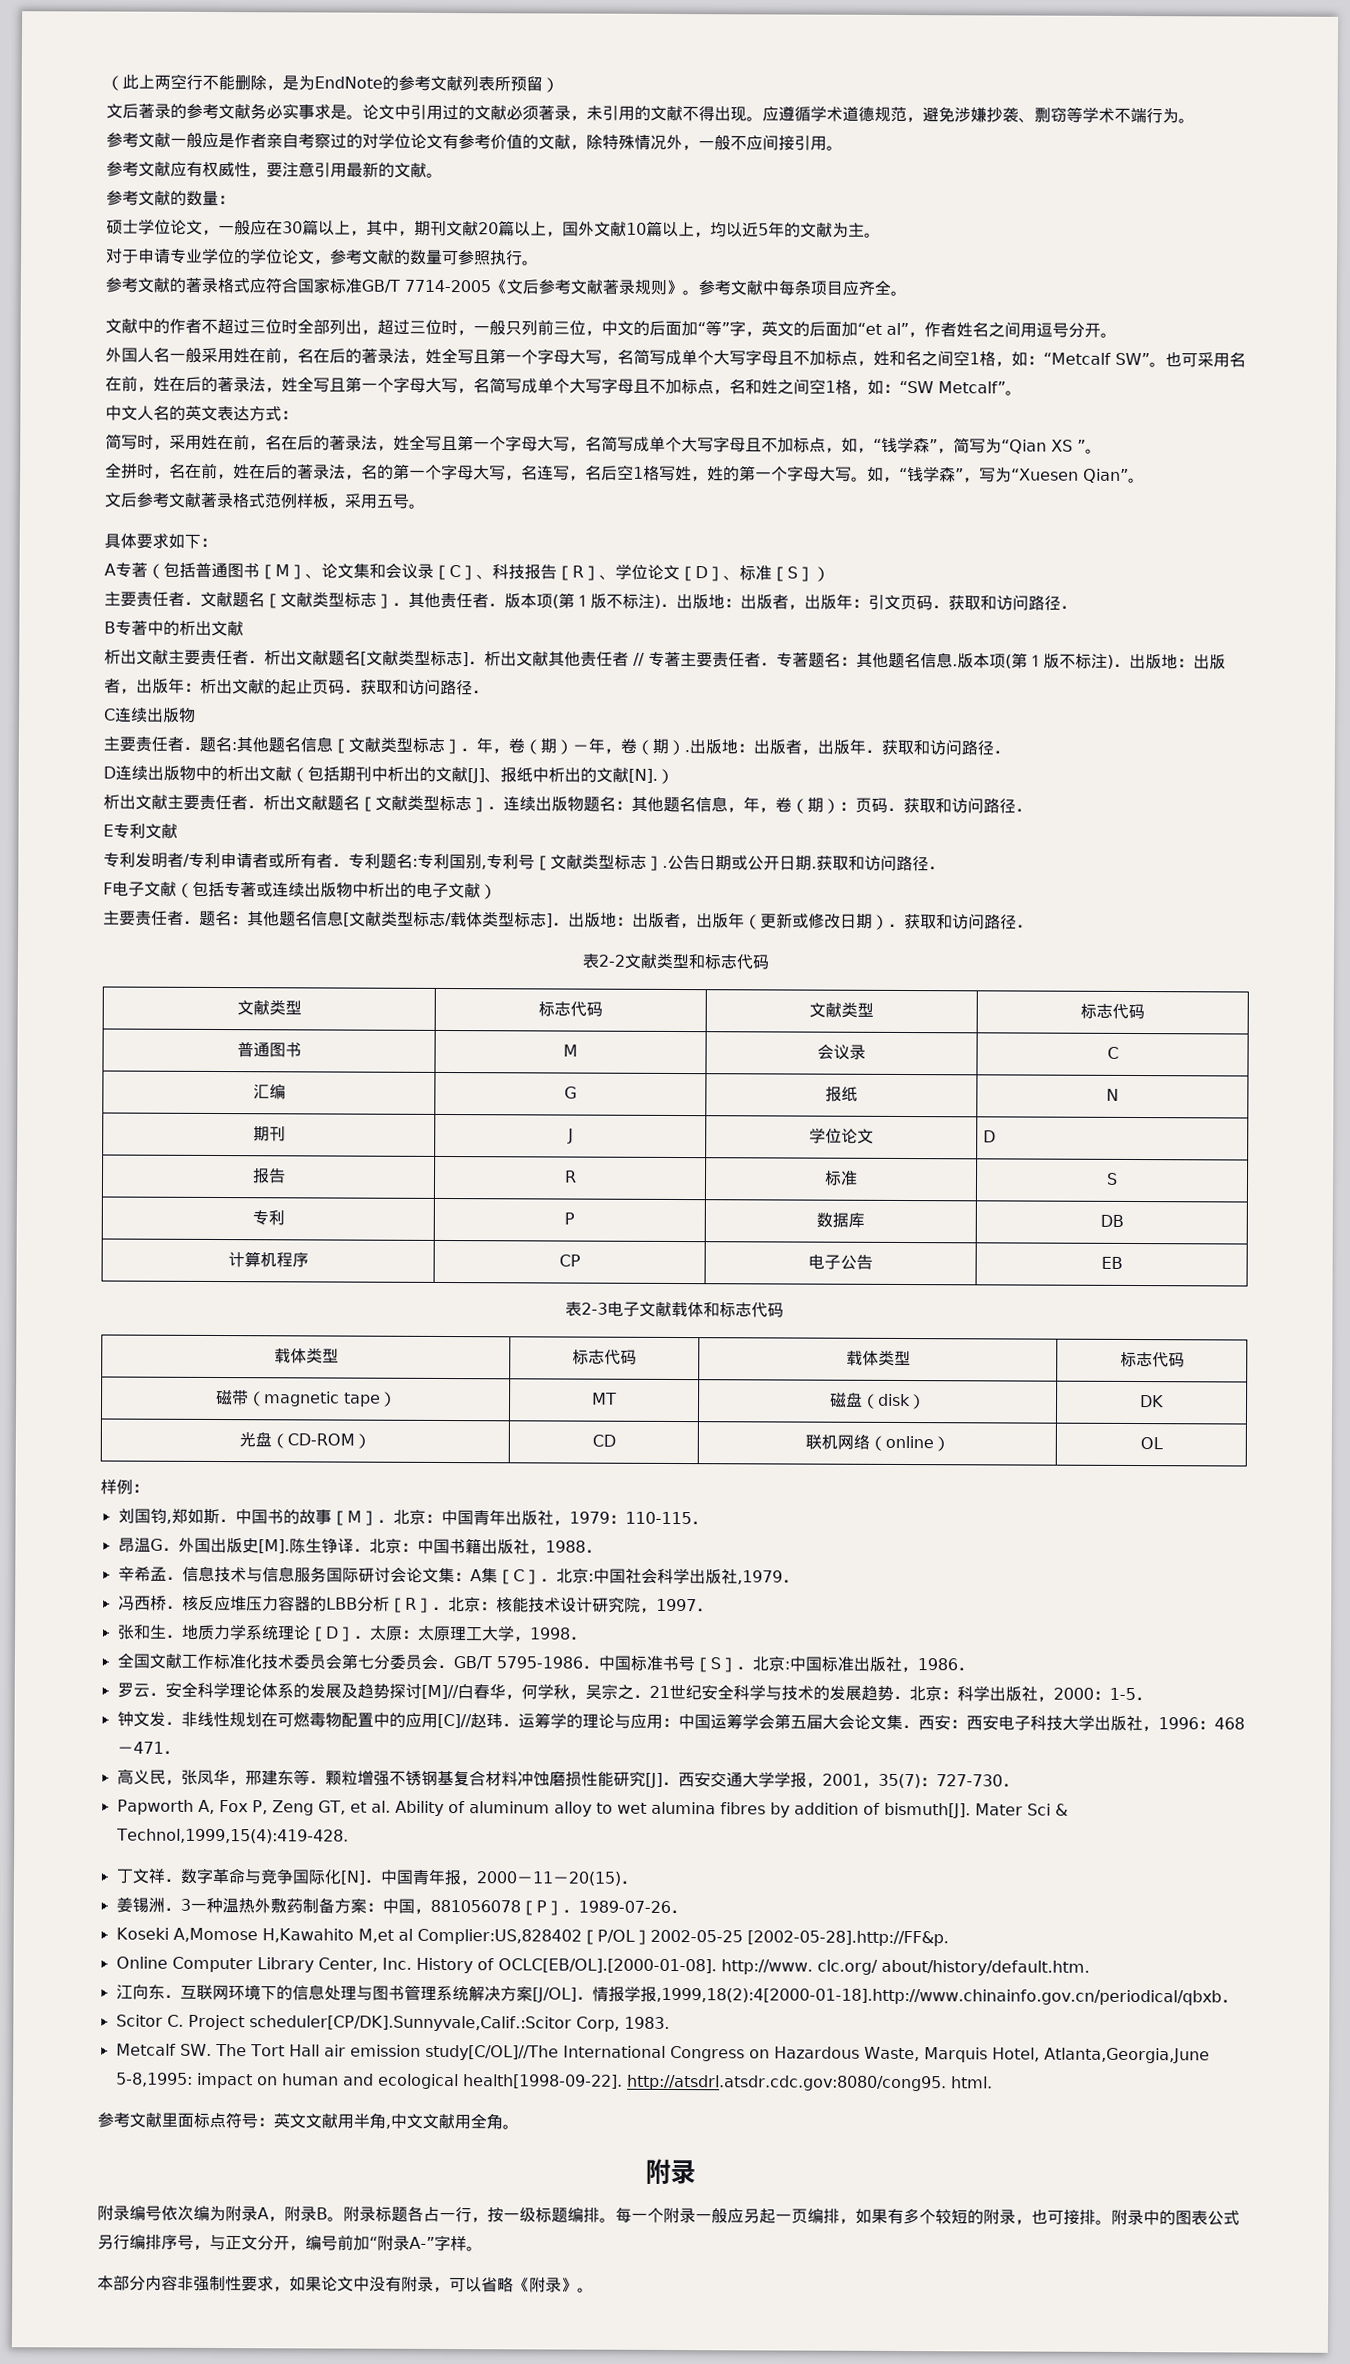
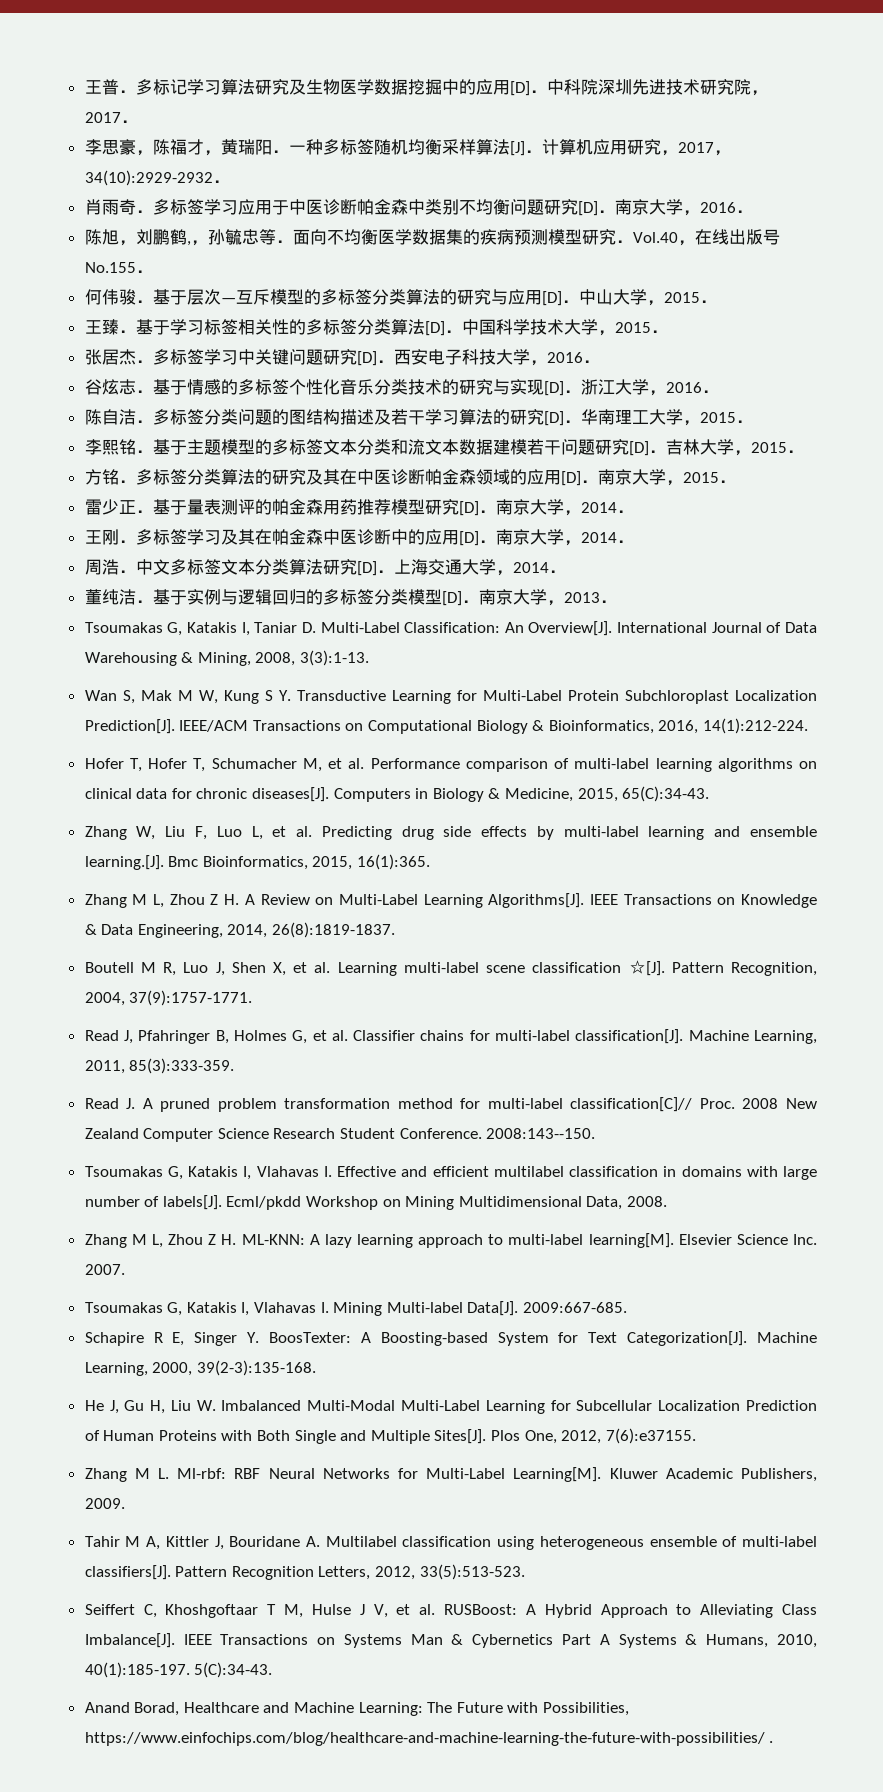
[106,73,559,93] [106,103,1195,124] [106,131,843,151] [106,161,443,178] [106,190,235,206] [106,218,881,238] [106,247,539,266] [105,277,907,297] [105,318,1117,338] [105,346,1246,368] [105,375,1022,396] [105,405,298,422] [105,433,1102,454] [105,462,1145,484] [104,492,425,509] [104,532,217,549] [104,561,830,582] [104,590,1077,611] [104,620,244,637] [104,648,1226,670] [104,677,489,696] [104,707,196,723] [103,735,1010,756] [103,765,674,784] [103,793,1032,814] [103,823,178,839] [103,852,945,872] [103,880,497,900] [103,909,1033,930] [582,952,769,970] [236,999,302,1016] [538,1001,603,1017] [809,1001,875,1018] [1080,1003,1145,1020] [236,1042,302,1058] [563,1044,578,1057] [817,1043,867,1060] [1106,1046,1119,1059] [252,1084,286,1100] [564,1086,577,1099] [825,1086,859,1102] [1106,1088,1119,1101] [252,1126,286,1142] [566,1128,574,1144] [809,1127,875,1144] [983,1130,997,1143] [251,1168,286,1184] [563,1170,577,1183] [824,1170,859,1186] [1106,1172,1118,1185] [251,1210,285,1226] [564,1212,575,1225] [816,1212,866,1228] [1099,1214,1124,1227] [227,1251,309,1268] [558,1254,581,1267] [808,1254,874,1270] [1100,1256,1123,1269] [565,1301,784,1318] [273,1347,339,1364] [572,1349,637,1365] [845,1349,911,1366] [1119,1351,1185,1368] [215,1389,397,1407] [592,1392,617,1405] [830,1392,927,1410] [1140,1395,1164,1408] [239,1432,371,1449] [591,1434,616,1447] [804,1434,950,1452] [1139,1437,1163,1450] [100,1479,149,1495] [117,1508,708,1526] [117,1537,602,1555] [117,1565,799,1585] [117,1595,713,1613] [116,1624,587,1642] [116,1652,974,1673] [116,1681,1152,1702] [116,1711,1245,1732] [116,1741,180,1754] [116,1768,1019,1789] [116,1799,1068,1819] [115,1828,349,1844] [115,1867,637,1886] [115,1897,687,1916] [115,1927,949,1947] [115,1956,1090,1976] [115,1984,1238,2006] [115,2014,670,2032] [115,2043,1210,2064] [115,2072,993,2092] [97,2112,519,2130] [645,2158,696,2185] [97,2204,1240,2226] [97,2234,483,2252] [97,2274,594,2293] （此上两空行不能删除，是为EndNote的参考文献列表所预留） // 文后著录的参考文献务必实事求是。论文中引用过的文献必须著录，未引用的文献不得出现。应遵循学术道德规范，避免涉嫌抄袭、剽窃等学术不端行为。 // 参考文献一般应是作者亲自考察过的对学位论文有参考价值的文献，除特殊情况外，一般不应间接引用。 // 参考文献应有权威性，要注意引用最新的文献。 // 参考文献的数量： // 硕士学位论文，一般应在30篇以上，其中，期刊文献20篇以上，国外文献10篇以上，均以近5年的文献为主。 // 对于申请专业学位的学位论文，参考文献的数量可参照执行。 // 参考文献的著录格式应符合国家标准GB/T 7714-2005《文后参考文献著录规则》。参考文献中每条项目应齐全。 // 文献中的作者不超过三位时全部列出，超过三位时，一般只列前三位，中文的后面加“等”字，英文的后面加“et al”，作者姓名之间用逗号分开。 // 外国人名一般采用姓在前，名在后的著录法，姓全写且第一个字母大写，名简写成单个大写字母且不加标点，姓和名之间空1格，如：“Metcalf SW”。也可采用名在前，姓在后的著录法，姓全写且第一个字母大写，名简写成单个大写字母且不加标点，名和姓之间空1格，如：“SW Metcalf”。 // 中文人名的英文表达方式： // 简写时，采用姓在前，名在后的著录法，姓全写且第一个字母大写，名简写成单个大写字母且不加标点，如，“钱学森”，简写为“Qian XS ”。 // 全拼时，名在前，姓在后的著录法，名的第一个字母大写，名连写，名后空1格写姓，姓的第一个字母大写。如，“钱学森”，写为“Xuesen Qian”。 // 文后参考文献著录格式范例样板，采用五号。 // 具体要求如下： // A专著（包括普通图书［M］、论文集和会议录［C］、科技报告［R］、学位论文［D］、标准［S］） // 主要责任者．文献题名［文献类型标志］．其他责任者．版本项(第１版不标注)．出版地：出版者，出版年：引文页码．获取和访问路径． // B专著中的析出文献 // 析出文献主要责任者．析出文献题名[文献类型标志]．析出文献其他责任者 // 专著主要责任者．专著题名：其他题名信息.版本项(第１版不标注)．出版地：出版者，出版年：析出文献的起止页码．获取和访问路径． // C连续出版物 // 主要责任者．题名:其他题名信息［文献类型标志］．年，卷（期）－年，卷（期）.出版地：出版者，出版年．获取和访问路径． // D连续出版物中的析出文献（包括期刊中析出的文献[J]、报纸中析出的文献[N].） // 析出文献主要责任者．析出文献题名［文献类型标志］．连续出版物题名：其他题名信息，年，卷（期）：页码．获取和访问路径． // E专利文献 // 专利发明者/专利申请者或所有者．专利题名:专利国别,专利号［文献类型标志］.公告日期或公开日期.获取和访问路径． // F电子文献（包括专著或连续出版物中析出的电子文献） // 主要责任者．题名：其他题名信息[文献类型标志/载体类型标志]．出版地：出版者，出版年（更新或修改日期）．获取和访问路径． // 表2-2文献类型和标志代码 // 文献类型 | 标志代码 | 文献类型 | 标志代码 // 普通图书 | M | 会议录 | C // 汇编 | G | 报纸 | N // 期刊 | J | 学位论文 | D // 报告 | R | 标准 | S // 专利 | P | 数据库 | DB // 计算机程序 | CP | 电子公告 | EB // 表2-3电子文献载体和标志代码 // 载体类型 | 标志代码 | 载体类型 | 标志代码 // 磁带（magnetic tape） | MT | 磁盘（disk） | DK // 光盘（CD-ROM） | CD | 联机网络（online） | OL // 样例： // 刘国钧,郑如斯．中国书的故事［M］．北京：中国青年出版社，1979：110-115． // 昂温G．外国出版史[M].陈生铮译．北京：中国书籍出版社，1988． // 辛希孟．信息技术与信息服务国际研讨会论文集：A集［C］．北京:中国社会科学出版社,1979． // 冯西桥．核反应堆压力容器的LBB分析［R］．北京：核能技术设计研究院，1997． // 张和生．地质力学系统理论［D］．太原：太原理工大学，1998． // 全国文献工作标准化技术委员会第七分委员会．GB/T 5795-1986．中国标准书号［S］．北京:中国标准出版社，1986． // 罗云．安全科学理论体系的发展及趋势探讨[M]//白春华，何学秋，吴宗之．21世纪安全科学与技术的发展趋势．北京：科学出版社，2000：1-5． // 钟文发．非线性规划在可燃毒物配置中的应用[C]//赵玮．运筹学的理论与应用：中国运筹学会第五届大会论文集．西安：西安电子科技大学出版社，1996：468－471． // 高义民，张凤华，邢建东等．颗粒增强不锈钢基复合材料冲蚀磨损性能研究[J]．西安交通大学学报，2001，35(7)：727-730． // Papworth A, Fox P, Zeng GT, et al. Ability of aluminum alloy to wet alumina fibres by addition of bismuth[J]. Mater Sci & Technol,1999,15(4):419-428. // 丁文祥．数字革命与竞争国际化[N]．中国青年报，2000－11－20(15)． // 姜锡洲．3一种温热外敷药制备方案：中国，881056078［P］．1989-07-26． // Koseki A,Momose H,Kawahito M,et al Complier:US,828402［P/OL］2002-05-25 [2002-05-28].http://FF&p. // Online Computer Library Center, Inc. History of OCLC[EB/OL].[2000-01-08]. http://www. clc.org/ about/history/default.htm. // 江向东．互联网环境下的信息处理与图书管理系统解决方案[J/OL]．情报学报,1999,18(2):4[2000-01-18].http://www.chinainfo.gov.cn/periodical/qbxb． // Scitor C. Project scheduler[CP/DK].Sunnyvale,Calif.:Scitor Corp, 1983. // Metcalf SW. The Tort Hall air emission study[C/OL]//The International Congress on Hazardous Waste, Marquis Hotel, Atlanta,Georgia,June 5-8,1995: impact on human and ecological health[1998-09-22]. http://atsdrl.atsdr.cdc.gov:8080/cong95. html. // 参考文献里面标点符号：英文文献用半角,中文文献用全角。 // 附录 // 附录编号依次编为附录A，附录B。附录标题各占一行，按一级标题编排。每一个附录一般应另起一页编排，如果有多个较短的附录，也可接排。附录中的图表公式另行编排序号，与正文分开，编号前加“附录A-”字样。 // 本部分内容非强制性要求，如果论文中没有附录，可以省略《附录》。 -> [84,79,768,96] [84,112,138,123] [84,139,731,156] [84,170,230,186] [84,199,753,216] [84,229,780,246] [84,262,153,273] [84,289,717,306] [84,319,668,336] [84,349,600,366] [84,379,719,396] [84,409,753,426] [84,439,804,456] [84,469,736,486] [84,499,634,516] [84,529,634,546] [84,559,566,576] [84,589,617,606] [84,621,817,636] [84,650,370,666] [84,690,817,704] [84,718,809,734] [84,758,817,772] [84,786,710,802] [84,826,817,840] [84,854,431,870] [84,893,817,908] [84,922,396,938] [84,960,817,976] [84,990,253,1006] [84,1029,817,1044] [84,1058,235,1074] [84,1097,817,1112] [84,1128,596,1142] [84,1166,817,1180] [84,1195,668,1210] [84,1233,817,1248] [84,1264,125,1275] [84,1301,628,1316] [84,1331,817,1346] [84,1360,316,1376] [84,1400,817,1414] [84,1428,696,1444] [84,1467,817,1482] [84,1498,125,1509] [84,1536,817,1550] [84,1564,525,1580] [84,1604,817,1618] [84,1633,817,1648] [84,1662,273,1678] [84,1702,630,1716] [84,1732,774,1746] 王普．多标记学习算法研究及生物医学数据挖掘中的应用[D]．中科院深圳先进技术研究院，2017． // 李思豪，陈福才，黄瑞阳．一种多标签随机均衡采样算法[J]．计算机应用研究，2017，34(10):2929-2932． // 肖雨奇．多标签学习应用于中医诊断帕金森中类别不均衡问题研究[D]．南京大学，2016． // 陈旭，刘鹏鹤,，孙毓忠等．面向不均衡医学数据集的疾病预测模型研究．Vol.40，在线出版号No.155． // 何伟骏．基于层次—互斥模型的多标签分类算法的研究与应用[D]．中山大学，2015． // 王臻．基于学习标签相关性的多标签分类算法[D]．中国科学技术大学，2015． // 张居杰．多标签学习中关键问题研究[D]．西安电子科技大学，2016． // 谷炫志．基于情感的多标签个性化音乐分类技术的研究与实现[D]．浙江大学，2016． // 陈自洁．多标签分类问题的图结构描述及若干学习算法的研究[D]．华南理工大学，2015． // 李熙铭．基于主题模型的多标签文本分类和流文本数据建模若干问题研究[D]．吉林大学，2015． // 方铭．多标签分类算法的研究及其在中医诊断帕金森领域的应用[D]．南京大学，2015． // 雷少正．基于量表测评的帕金森用药推荐模型研究[D]．南京大学，2014． // 王刚．多标签学习及其在帕金森中医诊断中的应用[D]．南京大学，2014． // 周浩．中文多标签文本分类算法研究[D]．上海交通大学，2014． // 董纯洁．基于实例与逻辑回归的多标签分类模型[D]．南京大学，2013． // Tsoumakas G, Katakis I, Taniar D. Multi-Label Classification: An Overview[J]. International Journal of Data Warehousing & Mining, 2008, 3(3):1-13. // Wan S, Mak M W, Kung S Y. Transductive Learning for Multi-Label Protein Subchloroplast Localization Prediction[J]. IEEE/ACM Transactions on Computational Biology & Bioinformatics, 2016, 14(1):212-224. // Hofer T, Hofer T, Schumacher M, et al. Performance comparison of multi-label learning algorithms on clinical data for chronic diseases[J]. Computers in Biology & Medicine, 2015, 65(C):34-43. // Zhang W, Liu F, Luo L, et al. Predicting drug side effects by multi-label learning and ensemble learning.[J]. Bmc Bioinformatics, 2015, 16(1):365. // Zhang M L, Zhou Z H. A Review on Multi-Label Learning Algorithms[J]. IEEE Transactions on Knowledge & Data Engineering, 2014, 26(8):1819-1837. // Boutell M R, Luo J, Shen X, et al. Learning multi-label scene classification ☆[J]. Pattern Recognition, 2004, 37(9):1757-1771. // Read J, Pfahringer B, Holmes G, et al. Classifier chains for multi-label classification[J]. Machine Learning, 2011, 85(3):333-359. // Read J. A pruned problem transformation method for multi-label classification[C]// Proc. 2008 New Zealand Computer Science Research Student Conference. 2008:143--150. // Tsoumakas G, Katakis I, Vlahavas I. Effective and efficient multilabel classification in domains with large number of labels[J]. Ecml/pkdd Workshop on Mining Multidimensional Data, 2008. // Zhang M L, Zhou Z H. ML-KNN: A lazy learning approach to multi-label learning[M]. Elsevier Science Inc. 2007. // Tsoumakas G, Katakis I, Vlahavas I. Mining Multi-label Data[J]. 2009:667-685. // Schapire R E, Singer Y. BoosTexter: A Boosting-based System for Text Categorization[J]. Machine Learning, 2000, 39(2-3):135-168. // He J, Gu H, Liu W. Imbalanced Multi-Modal Multi-Label Learning for Subcellular Localization Prediction of Human Proteins with Both Single and Multiple Sites[J]. Plos One, 2012, 7(6):e37155. // Zhang M L. Ml-rbf: RBF Neural Networks for Multi-Label Learning[M]. Kluwer Academic Publishers, 2009. // Tahir M A, Kittler J, Bouridane A. Multilabel classification using heterogeneous ensemble of multi-label classifiers[J]. Pattern Recognition Letters, 2012, 33(5):513-523. // Seiffert C, Khoshgoftaar T M, Hulse J V, et al. RUSBoost: A Hybrid Approach to Alleviating Class Imbalance[J]. IEEE Transactions on Systems Man & Cybernetics Part A Systems & Humans, 2010, 40(1):185-197. 5(C):34-43. // Anand Borad, Healthcare and Machine Learning: The Future with Possibilities, https://www.einfochips.com/blog/healthcare-and-machine-learning-the-future-with-possibilities/ .

